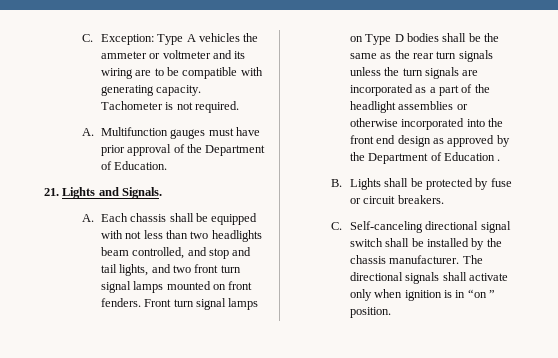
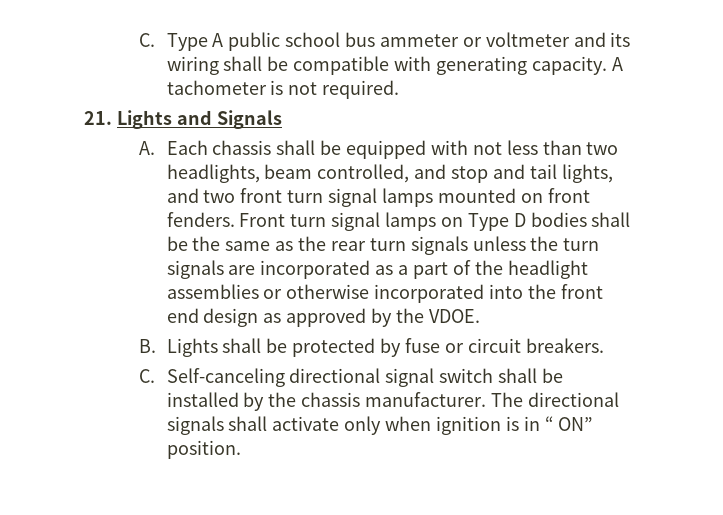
[81,34,154,45] C. Exception: -> [139,33,156,47] C.
[198,33,259,42] vehicles the -> [228,32,376,51] public school bus
[135,68,164,76] are to -> [223,56,263,71] shall
[100,101,163,110] Tachometer -> [611,57,623,71] [166,80,267,95] A tachometer
[81,127,260,139] [100,144,266,156] [100,161,168,170] // A. Multifunction gauges must have prior approval of the Department of Education. -> (400, 89) none
[122,187,163,199] Signals. -> [216,110,282,129] Signals
[211,230,262,242] headlights -> [166,164,260,183] headlights,
[368,152,501,164] Department of Education . -> [428,309,480,323] VDOE.
[467,289,496,298] “on ” -> [544,416,594,431] “ ON”

